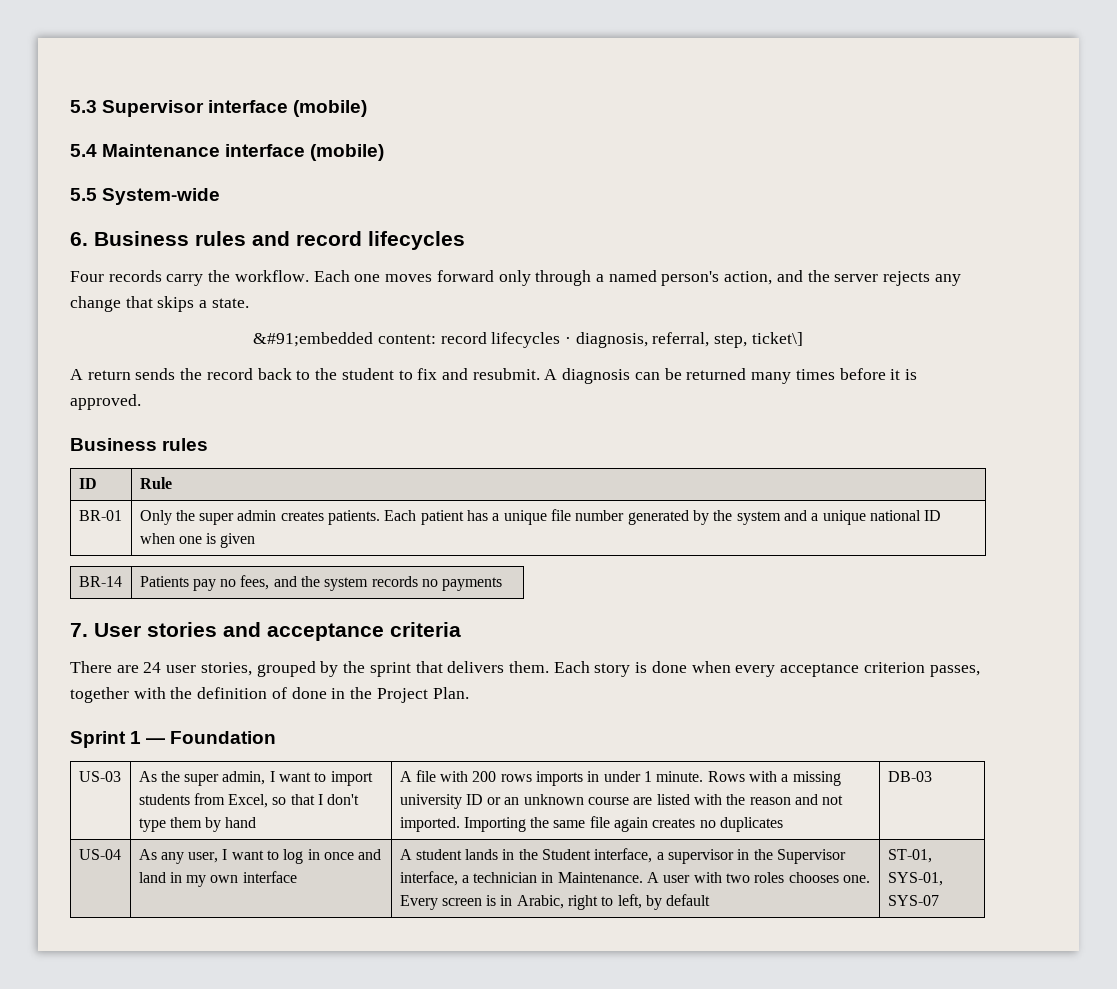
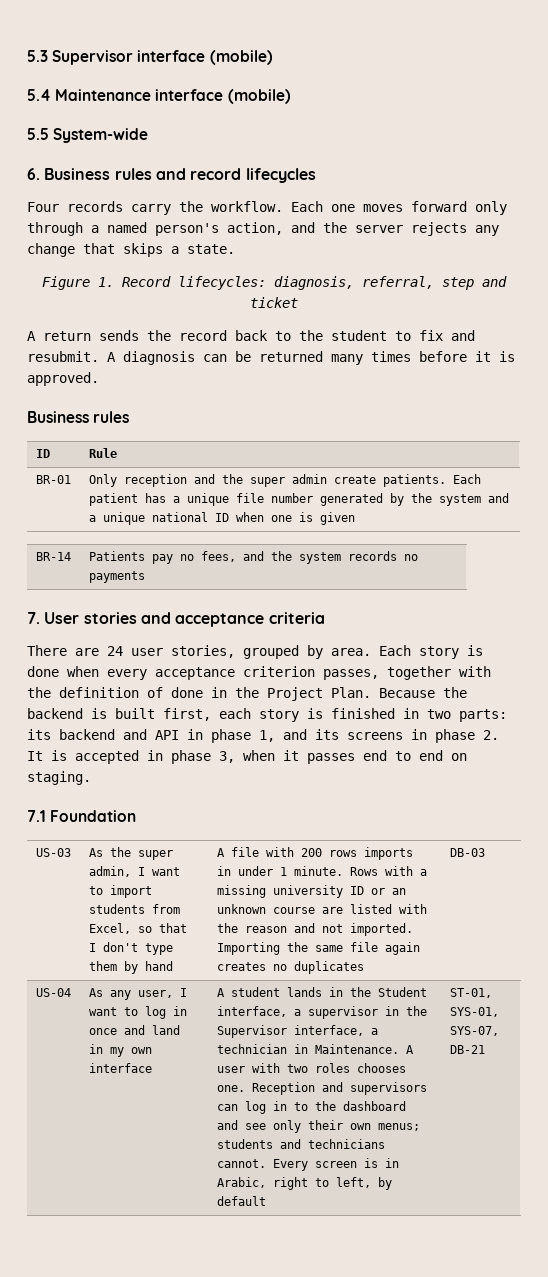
[253,332,803,348] &#91;embedded content: record lifecycles · diagnosis, referral, step, ticket\] -> [42,276,507,290] [250,297,298,308] Figure 1. Record lifecycles: diagnosis, referral, step and ticket
(172, 517) none -> [123,474,215,487] reception and
[280,511,324,521] creates -> [333,475,376,484] create
[343,661,549,677] the sprint that delivers them. -> [331,648,371,656] area.
[70,731,166,748] // Sprint 1 — -> [379,687,467,698] [27,708,507,722] [27,729,499,743] [27,750,467,764] [27,771,91,785] [27,810,46,822] Because the backend is built first, each story is finished in two parts: its backend and API in phase 1, and its screens in phase 2. It is accepted in phase 3, when it passes end to end on staging. // 7.1
(871, 879) none -> [251,1082,427,1095] [216,1101,406,1114] [216,1120,420,1133] [216,1139,385,1149] [216,1159,266,1168] Reception and supervisors can log in to the dashboard and see only their own menus; students and technicians cannot.
[887,895,939,906] SYS-07 -> [449,1026,499,1036] [449,1045,485,1054] SYS-07, DB-21

